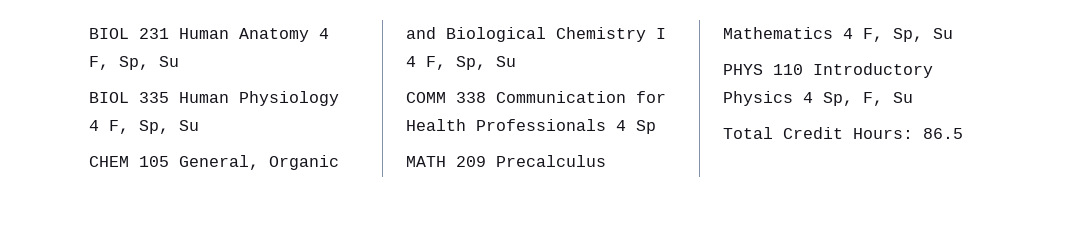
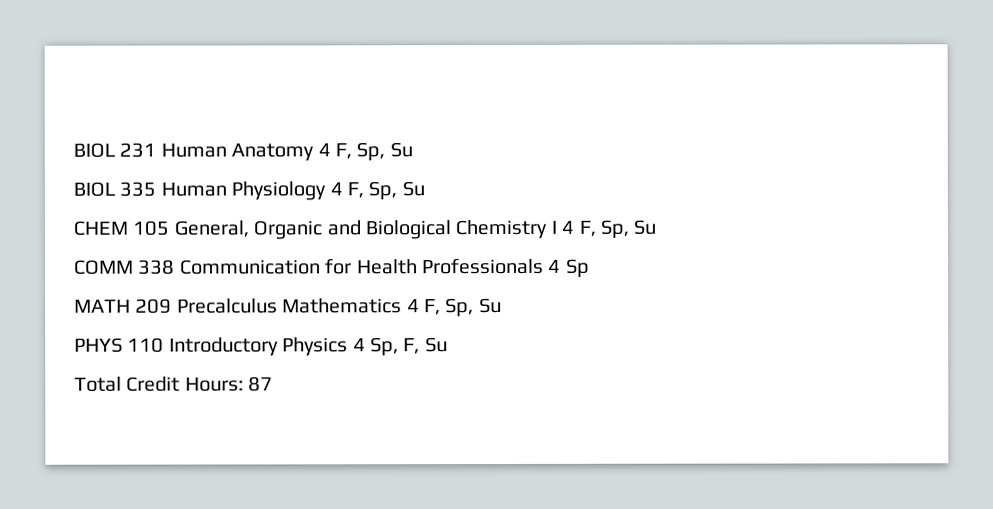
[923,128,963,139] 86.5 -> [248,376,274,392] 87

